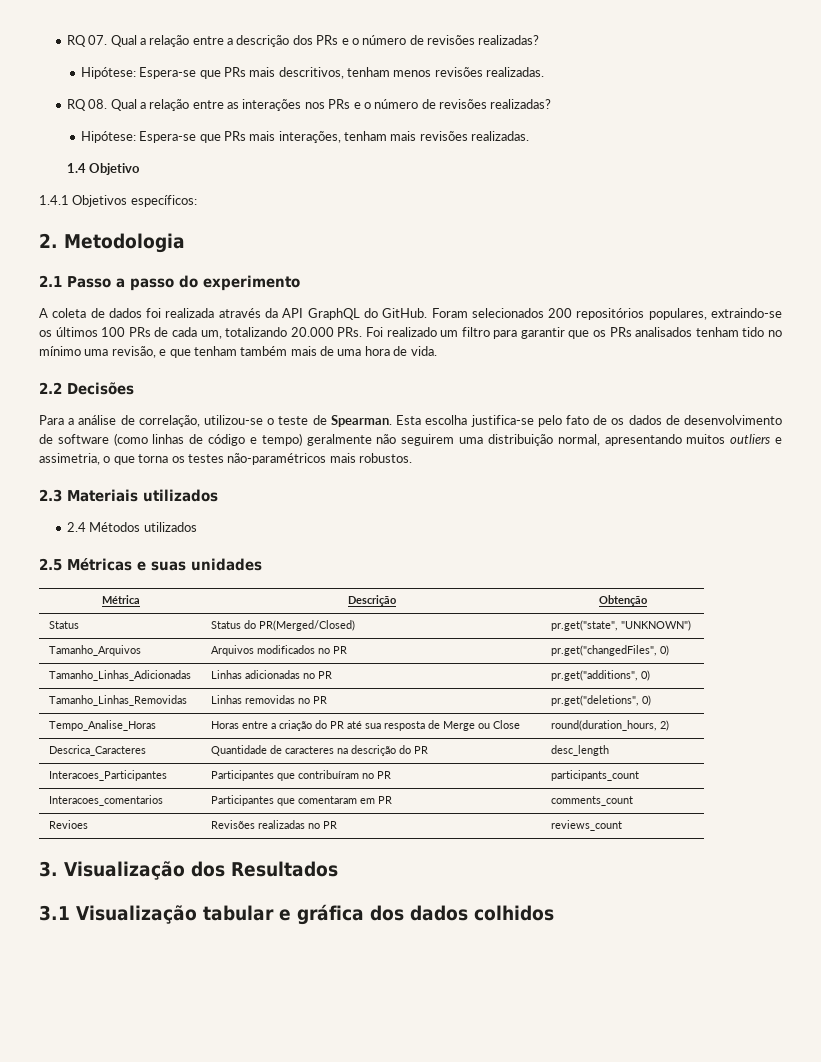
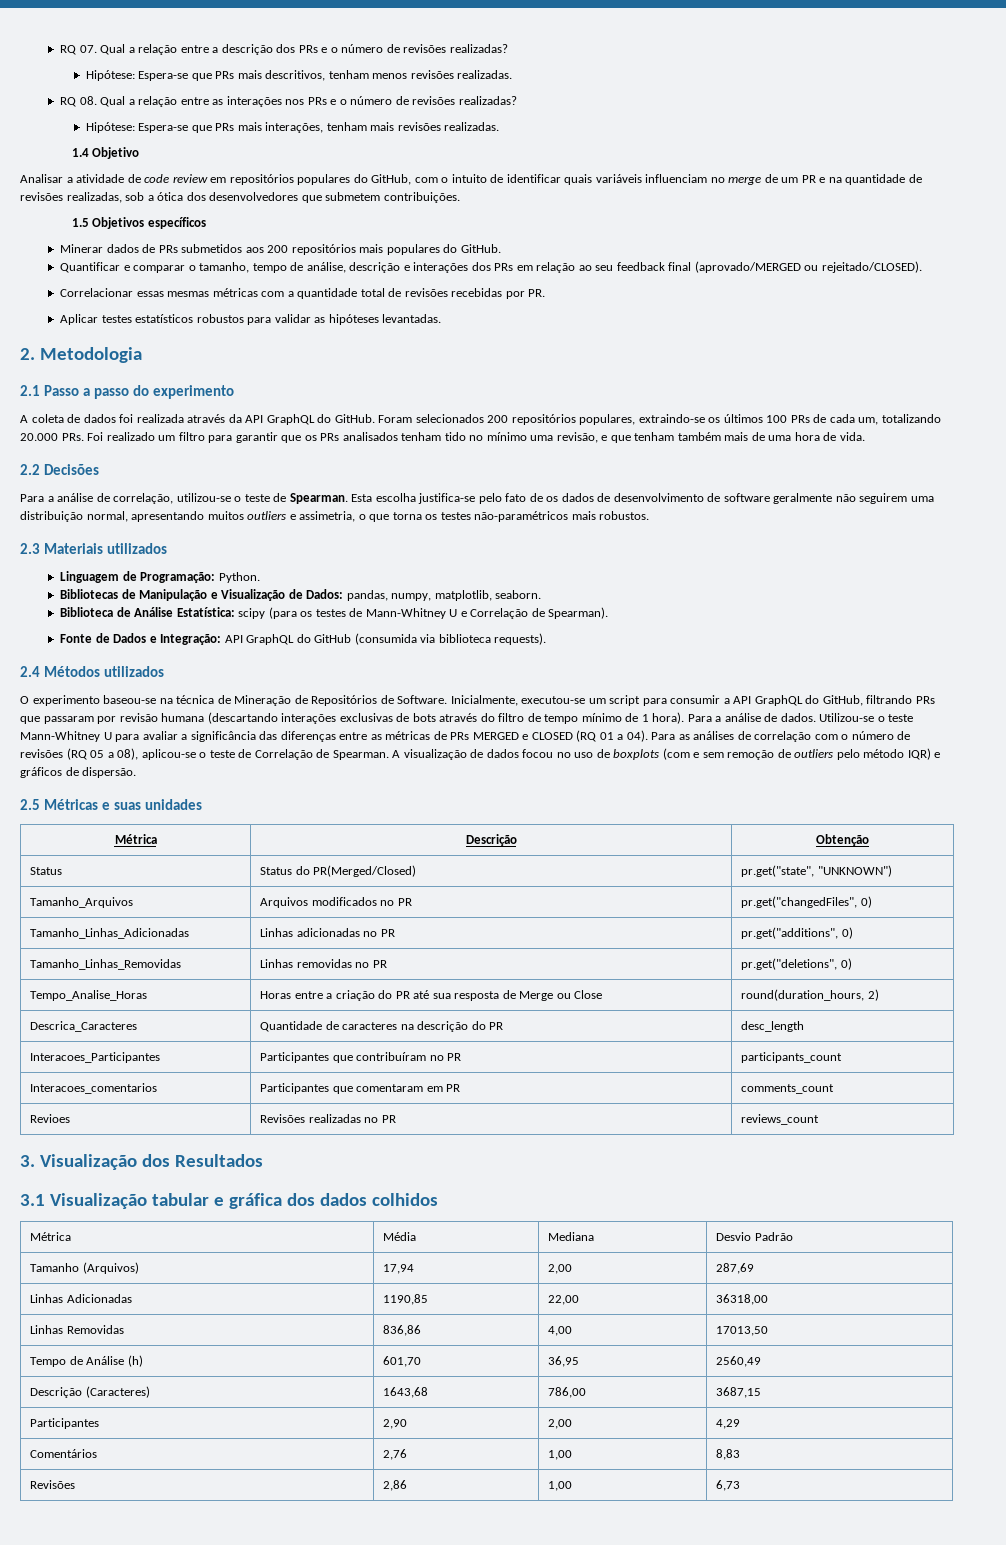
[39,195,197,207] 1.4.1 Objetivos específicos: -> [20,174,922,185] [20,192,460,203] [71,217,206,229] [60,244,501,255] [60,261,922,273] [60,288,546,299] [60,314,442,325] Analisar a atividade de code review em repositórios populares do GitHub, com o intuito de identificar quais variáveis influenciam no merge de um PR e na quantidade de revisões realizadas, sob a ótica dos desenvolvedores que submetem contribuições. // 1.5 Objetivos específicos // Minerar dados de PRs submetidos aos 200 repositórios mais populares do GitHub. // Quantificar e comparar o tamanho, tempo de análise, descrição e interações dos PRs em relação ao seu feedback final (aprovado/MERGED ou rejeitado/CLOSED). // Correlacionar essas mesmas métricas com a quantidade total de revisões recebidas por PR. // Aplicar testes estatísticos robustos para validar as hipóteses levantadas.
[113,433,302,446] (como linhas de código e tempo) -> (770, 497) none
[66,522,197,532] 2.4 Métodos utilizados -> [60,571,260,583] [60,589,542,601] [60,607,609,619] [60,633,547,645] [20,666,164,677] [20,695,935,706] [20,712,914,724] [20,730,911,742] [20,748,941,760] [20,767,137,778] Linguagem de Programação: Python. // Bibliotecas de Manipulação e Visualização de Dados: pandas, numpy, matplotlib, seaborn. // Biblioteca de Análise Estatística: scipy (para os testes de Mann-Whitney U e Correlação de Spearman). // Fonte de Dados e Integração: API GraphQL do GitHub (consumida via biblioteca requests). // 2.4 Métodos utilizados // O experimento baseou-se na técnica de Mineração de Repositórios de Software. Inicialmente, executou-se um script para consumir a API GraphQL do GitHub, filtrando PRs que passaram por revisão humana (descartando interações exclusivas de bots através do filtro de tempo mínimo de 1 hora). Para a análise de dados. Utilizou-se o teste Mann-Whitney U para avaliar a significância das diferenças entre as métricas de PRs MERGED e CLOSED (RQ 01 a 04). Para as análises de correlação com o número de revisões (RQ 05 a 08), aplicou-se o teste de Correlação de Spearman. A visualização de dados focou no uso de boxplots (com e sem remoção de outliers pelo método IQR) e gráficos de dispersão.
(554, 913) none -> [30,1232,72,1241] [383,1232,417,1241] [548,1232,595,1241] [716,1232,793,1241] [30,1262,139,1274] [383,1264,415,1274] [548,1264,573,1274] [716,1263,755,1274] [30,1294,132,1303] [383,1294,429,1305] [548,1295,580,1305] [716,1294,769,1305] [30,1325,124,1334] [383,1325,422,1336] [548,1326,573,1336] [716,1326,769,1336] [30,1355,143,1367] [383,1356,422,1367] [548,1356,580,1367] [716,1356,762,1367] [30,1386,150,1398] [383,1387,429,1398] [548,1387,587,1398] [716,1387,762,1398] [30,1418,100,1429] [383,1419,408,1429] [548,1419,573,1429] [716,1419,741,1429] [30,1449,98,1458] [383,1449,408,1460] [548,1450,573,1460] [716,1449,741,1460] [30,1480,76,1489] [383,1480,408,1491] [548,1481,573,1491] [716,1480,741,1491] // Métrica | Média | Mediana | Desvio Padrão // Tamanho (Arquivos) | 17,94 | 2,00 | 287,69 // Linhas Adicionadas | 1190,85 | 22,00 | 36318,00 // Linhas Removidas | 836,86 | 4,00 | 17013,50 // Tempo de Análise (h) | 601,70 | 36,95 | 2560,49 // Descrição (Caracteres) | 1643,68 | 786,00 | 3687,15 // Participantes | 2,90 | 2,00 | 4,29 // Comentários | 2,76 | 1,00 | 8,83 // Revisões | 2,86 | 1,00 | 6,73

